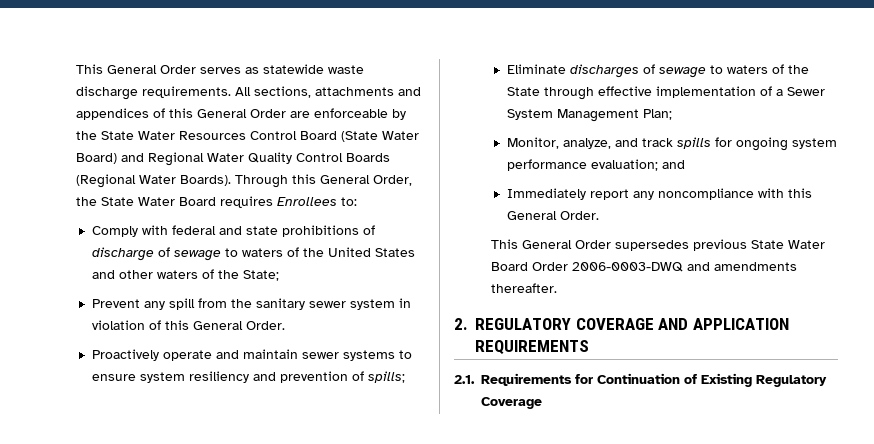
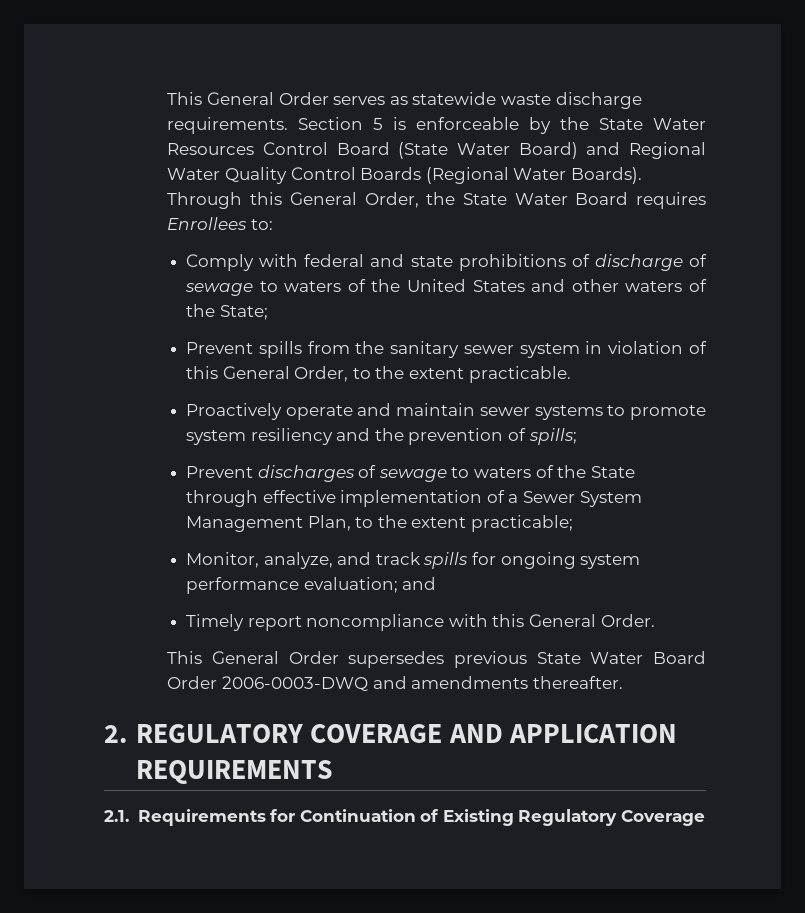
[235,86,422,98] [76,108,311,120] All sections, attachments and appendices of this General Order are -> [298,117,407,130] Section 5 is
[143,298,195,310] any spill -> [258,341,302,358] spills
[245,321,285,330] Order. -> [294,366,571,383] Order, to the extent practicable.
[91,374,136,381] ensure -> [630,405,707,420] promote
(276, 376) none -> [374,428,404,441] the
[506,64,566,74] Eliminate -> [186,466,254,478] Prevent
[642,109,672,120] Plan; -> [307,515,574,532] Plan, to the extent practicable;
[506,188,654,200] Immediately report any -> [186,614,302,631] Timely report

